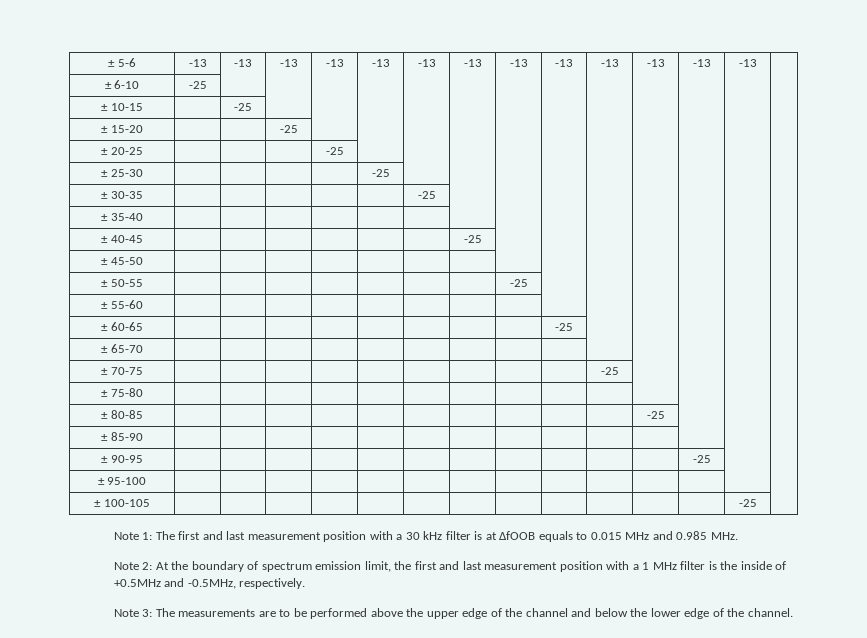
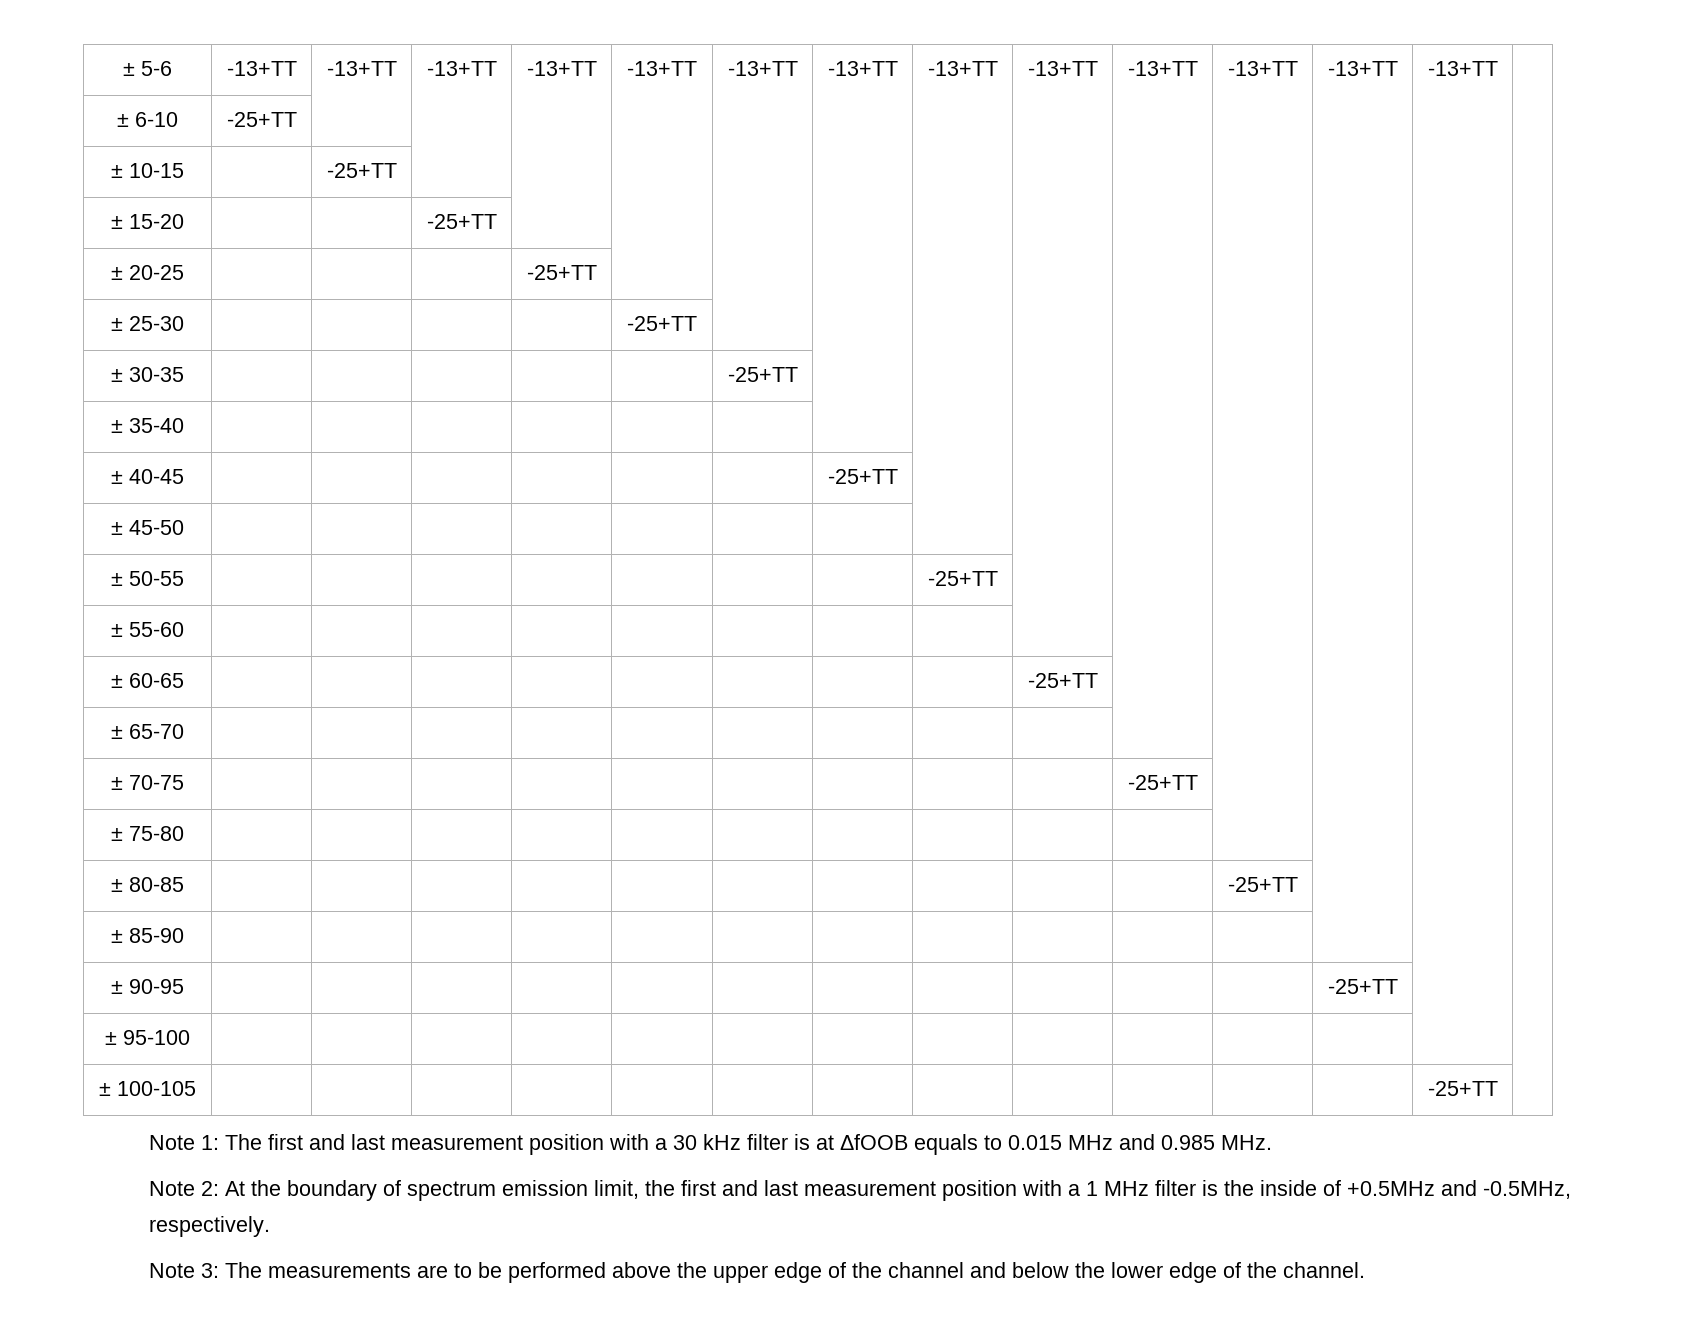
[188,59,207,67] [234,59,252,67] [279,59,298,67] [325,59,344,67] [371,59,390,67] [417,59,436,67] [463,59,482,67] [509,59,528,67] [555,59,573,67] [600,59,619,67] [646,59,665,67] [692,59,711,67] [738,59,757,67] -13 | -13 | -13 | -13 | -13 | -13 | -13 | -13 | -13 | -13 | -13 | -13 | -13 -> [226,61,297,76] [326,61,397,76] [426,61,497,76] [526,61,597,76] [627,61,697,76] [727,61,798,76] [827,61,898,76] [927,61,998,76] [1027,61,1098,76] [1127,61,1198,76] [1227,61,1298,76] [1327,61,1398,76] [1427,61,1498,76] -13+TT | -13+TT | -13+TT | -13+TT | -13+TT | -13+TT | -13+TT | -13+TT | -13+TT | -13+TT | -13+TT | -13+TT | -13+TT
[188,81,207,89] -25 -> [226,112,297,127] -25+TT
[234,103,252,111] -25 -> [326,163,397,178] -25+TT
[279,125,298,133] -25 -> [426,214,497,229] -25+TT
[325,147,344,155] -25 -> [526,265,597,280] -25+TT
[371,169,390,177] -25 -> [627,316,697,331] -25+TT
[417,191,436,199] -25 -> [727,367,798,382] -25+TT
[463,235,482,243] -25 -> [827,469,898,484] -25+TT
[509,279,528,287] -25 -> [927,571,998,586] -25+TT
[555,323,573,331] -25 -> [1027,673,1098,688] -25+TT
[600,367,619,375] -25 -> [1127,775,1198,790] -25+TT
[646,411,665,419] -25 -> [1227,877,1298,892] -25+TT
[692,455,711,463] -25 -> [1327,979,1398,994] -25+TT
[738,499,757,507] -25 -> [1427,1081,1498,1096] -25+TT

